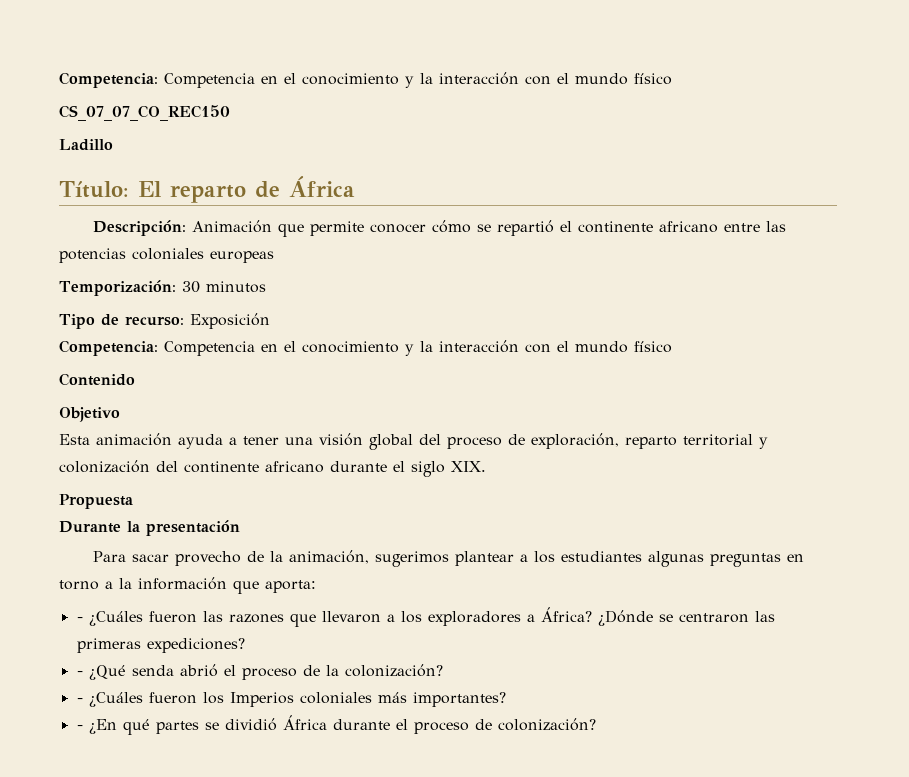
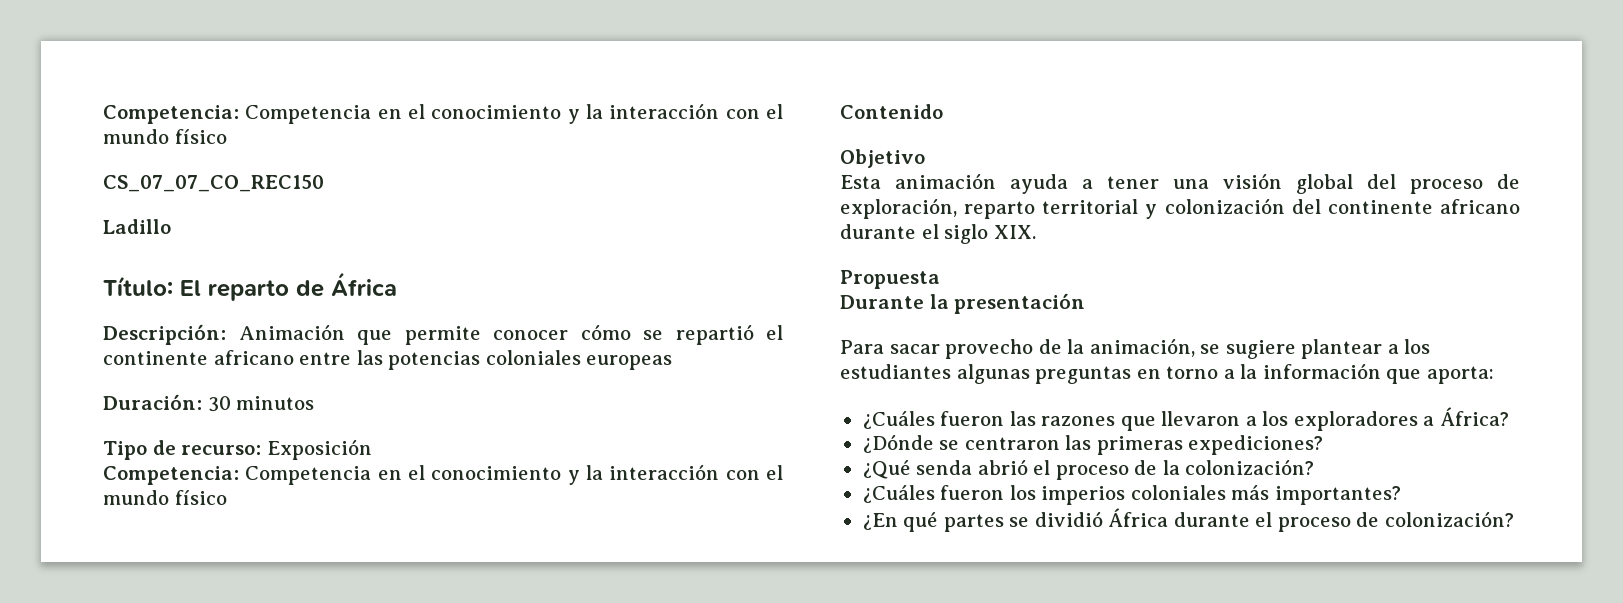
[59,280,176,296] Temporización: -> [103,394,202,410] Duración:
[374,551,449,567] sugerimos -> [1200,340,1296,359] se sugiere
[76,617,83,622] - -> (1494, 375) none
(592, 614) none -> (1509, 416) //
[76,671,83,676] - -> (1324, 445) none
[76,698,83,703] - -> (1315, 467) none
[229,692,294,707] Imperios -> [1041,486,1126,505] imperios
[76,725,83,730] - -> (1401, 495) none

